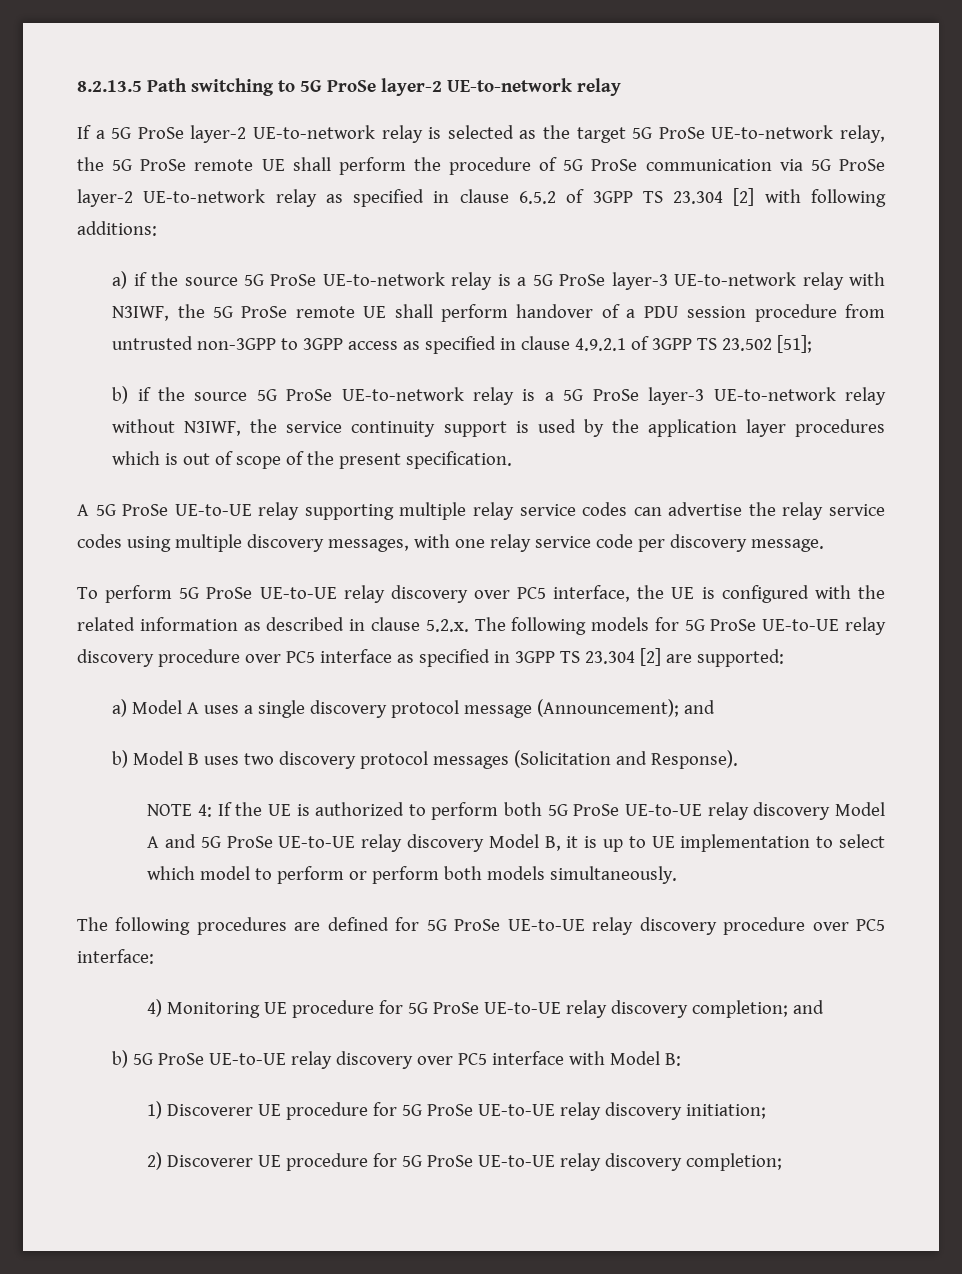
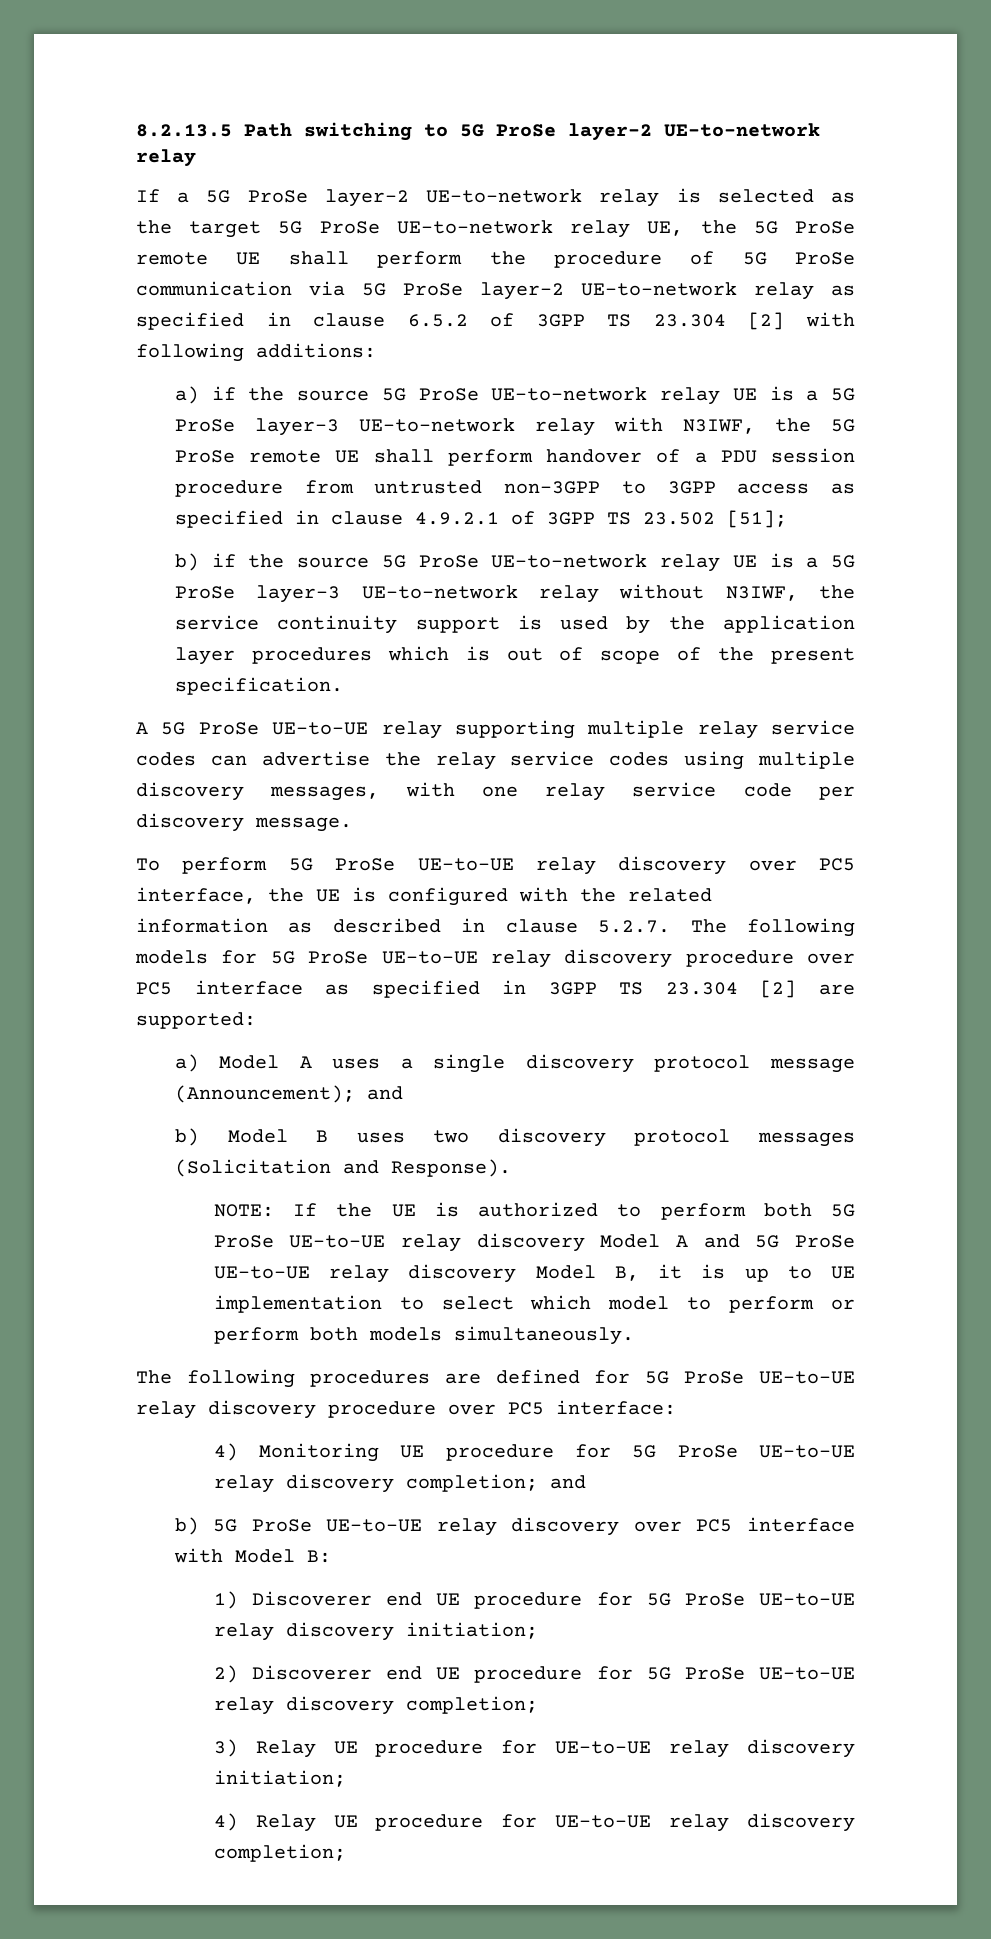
[840,125,886,143] relay, -> [570,220,684,238] relay UE,
(493, 281) none -> [732,388,757,401] UE
(515, 396) none -> [732,555,757,568] UE
[425,619,469,632] 5.2.x. -> [598,920,671,933] 5.2.7.
[147,804,212,817] NOTE 4: -> [213,1204,274,1217] NOTE:
(254, 1110) none -> [386,1592,423,1606] end
[258,1153,783,1171] UE procedure for 5G ProSe UE-to-UE relay discovery completion; -> [386,1666,855,1683] [213,1696,538,1715] [213,1739,855,1758] [213,1770,346,1787] [213,1813,855,1832] [213,1844,346,1862] end UE procedure for 5G ProSe UE-to-UE relay discovery completion; // 3) Relay UE procedure for UE-to-UE relay discovery initiation; // 4) Relay UE procedure for UE-to-UE relay discovery completion;

